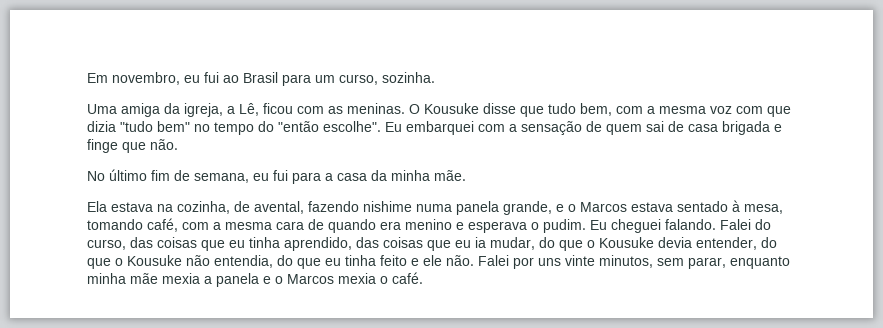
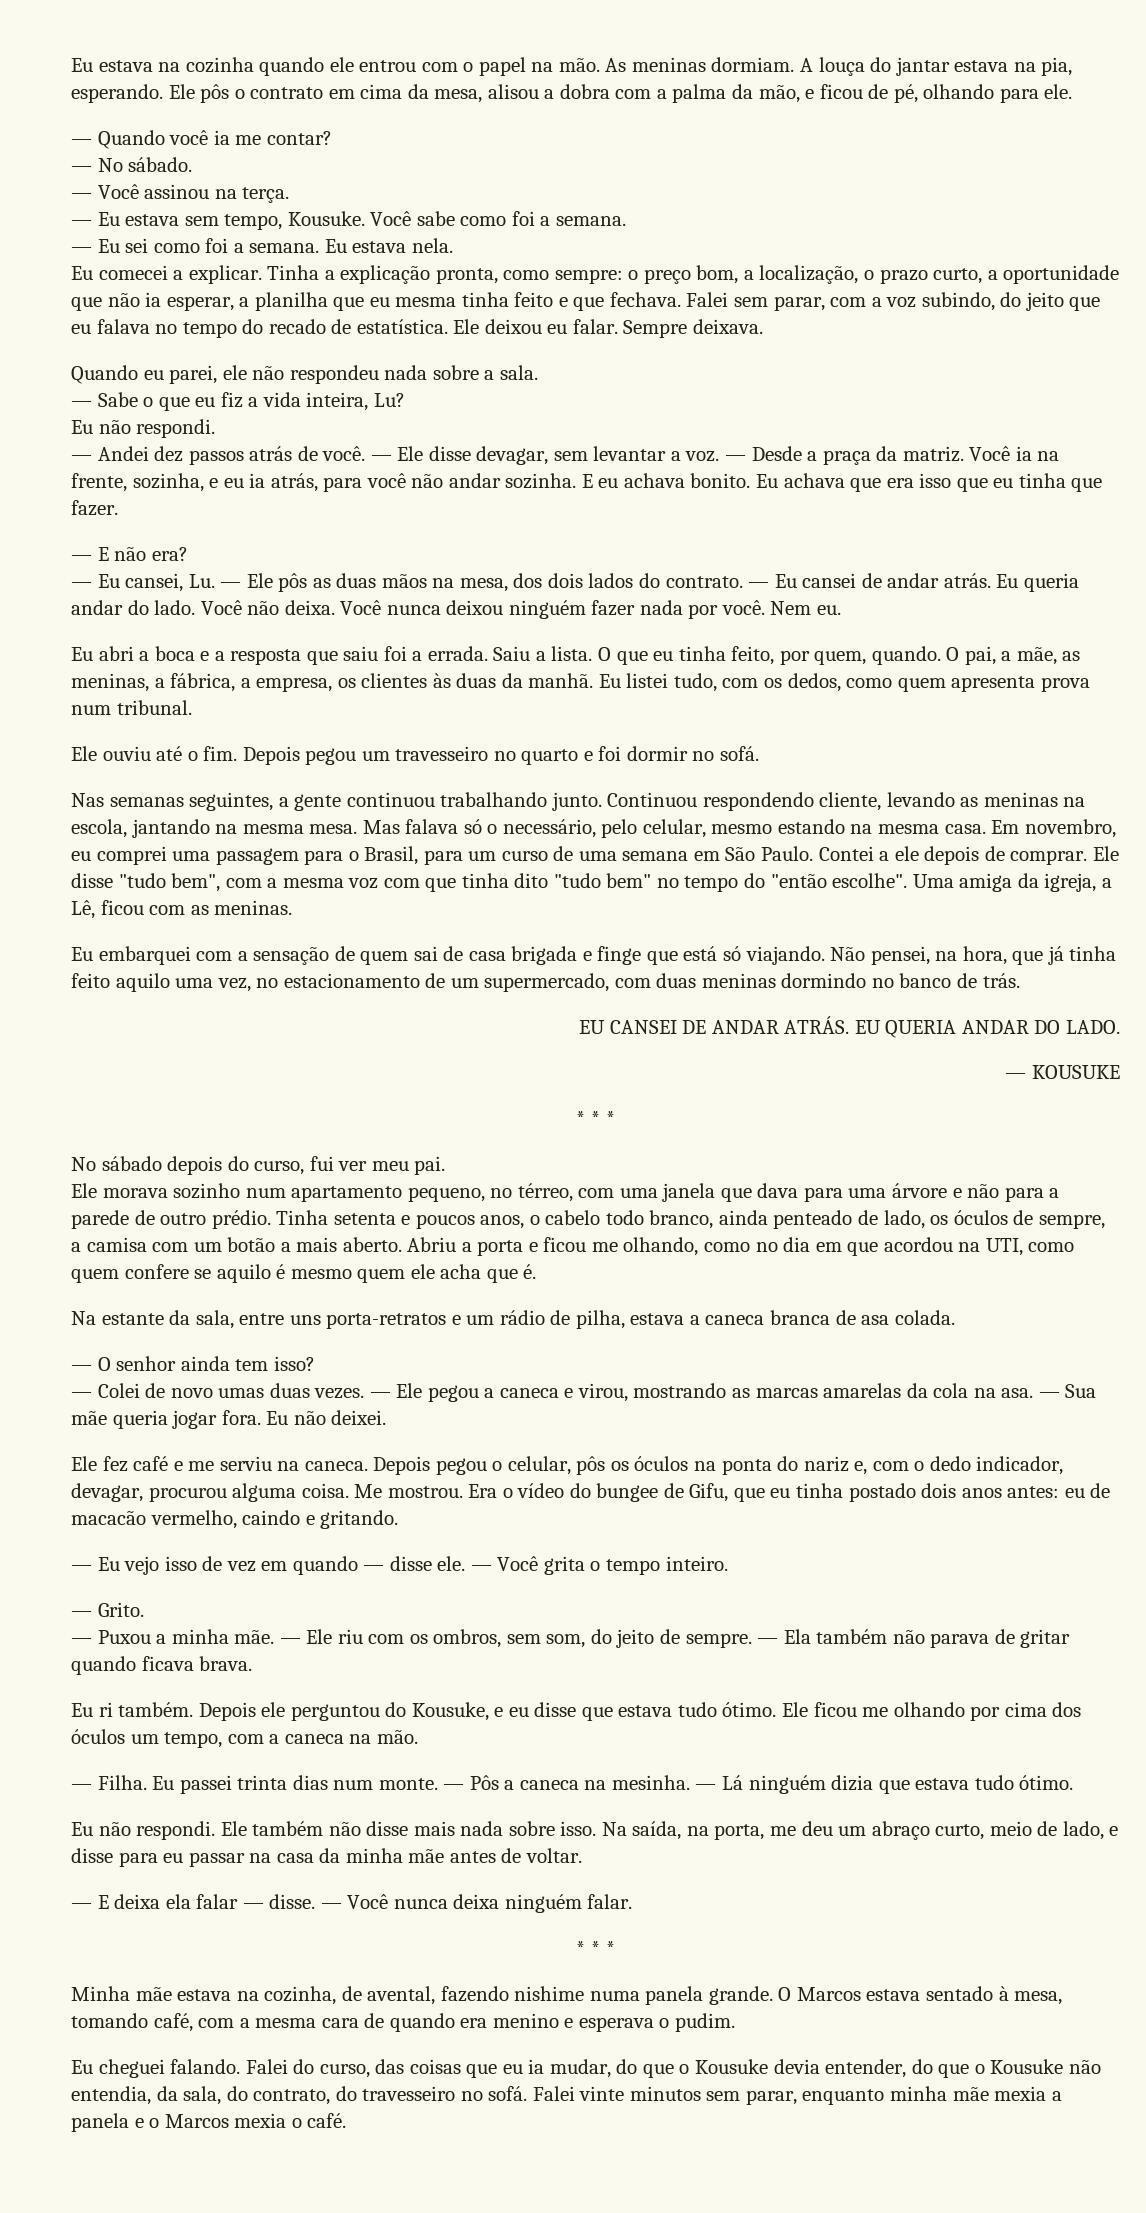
[87,72,435,86] Em novembro, eu fui ao Brasil para um curso, sozinha. // -> [71,57,1073,76] [71,84,1073,103] [71,130,332,149] [71,157,193,172] [71,184,290,203] [71,211,626,230] [71,238,453,253] [71,265,1120,284] [71,292,1101,311] [71,319,763,338] [71,365,538,384] [71,392,405,411] [71,419,216,438] [71,446,1060,465] [71,473,1103,492] [71,500,118,516] [71,546,188,561] [71,573,1079,592] [71,600,842,619] [71,646,1081,665] [71,673,1090,692] [71,700,192,715] [71,746,760,765] [71,792,1086,811] [71,819,1116,838] [71,846,1119,865] [71,873,908,892] Eu estava na cozinha quando ele entrou com o papel na mão. As meninas dormiam. A louça do jantar estava na pia, esperando. Ele pôs o contrato em cima da mesa, alisou a dobra com a palma da mão, e ficou de pé, olhando para ele. // — Quando você ia me contar? // — No sábado. // — Você assinou na terça. // — Eu estava sem tempo, Kousuke. Você sabe como foi a semana. // — Eu sei como foi a semana. Eu estava nela. // Eu comecei a explicar. Tinha a explicação pronta, como sempre: o preço bom, a localização, o prazo curto, a oportunidade que não ia esperar, a planilha que eu mesma tinha feito e que fechava. Falei sem parar, com a voz subindo, do jeito que eu falava no tempo do recado de estatística. Ele deixou eu falar. Sempre deixava. // Quando eu parei, ele não respondeu nada sobre a sala. // — Sabe o que eu fiz a vida inteira, Lu? // Eu não respondi. // — Andei dez passos atrás de você. — Ele disse devagar, sem levantar a voz. — Desde a praça da matriz. Você ia na frente, sozinha, e eu ia atrás, para você não andar sozinha. E eu achava bonito. Eu achava que era isso que eu tinha que fazer. // — E não era? // — Eu cansei, Lu. — Ele pôs as duas mãos na mesa, dos dois lados do contrato. — Eu cansei de andar atrás. Eu queria andar do lado. Você não deixa. Você nunca deixou ninguém fazer nada por você. Nem eu. // Eu abri a boca e a resposta que saiu foi a errada. Saiu a lista. O que eu tinha feito, por quem, quando. O pai, a mãe, as meninas, a fábrica, a empresa, os clientes às duas da manhã. Eu listei tudo, com os dedos, como quem apresenta prova num tribunal. // Ele ouviu até o fim. Depois pegou um travesseiro no quarto e foi dormir no sofá. // Nas semanas seguintes, a gente continuou trabalhando junto. Continuou respondendo cliente, levando as meninas na escola, jantando na mesma mesa. Mas falava só o necessário, pelo celular, mesmo estando na mesma casa. Em novembro, eu comprei uma passagem para o Brasil, para um curso de uma semana em São Paulo. Contei a ele depois de comprar. Ele disse "tudo bem", com a mesma voz com que tinha dito "tudo bem" no tempo do "então escolhe".
[409,103,791,117] [87,121,381,135] O Kousuke disse que tudo bem, com a mesma voz com que dizia "tudo bem" no tempo do "então escolhe". -> (293, 907) //
[150,139,178,150] [87,169,466,184] [87,201,107,212] não. // No último fim de semana, eu fui para a casa da minha mãe. // Ela -> [683,946,1117,965] [71,973,1020,992] [579,1016,1120,1038] [1005,1065,1120,1079] [576,1111,615,1125] [71,1156,446,1175] [71,1183,1060,1202] [71,1210,1105,1229] [71,1237,1075,1256] [71,1264,537,1283] [71,1310,955,1329] [71,1356,315,1371] [71,1383,1097,1402] [71,1410,387,1429] [71,1456,1064,1475] [71,1483,1111,1502] [71,1510,399,1529] [71,1556,728,1575] [71,1602,144,1617] [71,1629,1071,1648] [71,1656,253,1675] [71,1702,1082,1721] [71,1729,418,1748] [71,1775,1074,1794] [71,1821,1119,1840] [71,1848,582,1867] [71,1894,633,1913] [576,1941,615,1955] [71,1986,172,2001] está só viajando. Não pensei, na hora, que já tinha feito aquilo uma vez, no estacionamento de um supermercado, com duas meninas dormindo no banco de trás. // EU CANSEI DE ANDAR ATRÁS. EU QUERIA ANDAR DO LADO. // — KOUSUKE // * * * // No sábado depois do curso, fui ver meu pai. // Ele morava sozinho num apartamento pequeno, no térreo, com uma janela que dava para uma árvore e não para a parede de outro prédio. Tinha setenta e poucos anos, o cabelo todo branco, ainda penteado de lado, os óculos de sempre, a camisa com um botão a mais aberto. Abriu a porta e ficou me olhando, como no dia em que acordou na UTI, como quem confere se aquilo é mesmo quem ele acha que é. // Na estante da sala, entre uns porta-retratos e um rádio de pilha, estava a caneca branca de asa colada. // — O senhor ainda tem isso? // — Colei de novo umas duas vezes. — Ele pegou a caneca e virou, mostrando as marcas amarelas da cola na asa. — Sua mãe queria jogar fora. Eu não deixei. // Ele fez café e me serviu na caneca. Depois pegou o celular, pôs os óculos na ponta do nariz e, com o dedo indicador, devagar, procurou alguma coisa. Me mostrou. Era o vídeo do bungee de Gifu, que eu tinha postado dois anos antes: eu de macacão vermelho, caindo e gritando. // — Eu vejo isso de vez em quando — disse ele. — Você grita o tempo inteiro. // — Grito. // — Puxou a minha mãe. — Ele riu com os ombros, sem som, do jeito de sempre. — Ela também não parava de gritar quando ficava brava. // Eu ri também. Depois ele perguntou do Kousuke, e eu disse que estava tudo ótimo. Ele ficou me olhando por cima dos óculos um tempo, com a caneca na mão. // — Filha. Eu passei trinta dias num monte. — Pôs a caneca na mesinha. — Lá ninguém dizia que estava tudo ótimo. // Eu não respondi. Ele também não disse mais nada sobre isso. Na saída, na porta, me deu um abraço curto, meio de lado, e disse para eu passar na casa da minha mãe antes de voltar. // — E deixa ela falar — disse. — Você nunca deixa ninguém falar. // * * * // Minha mãe
[503,201,576,215] grande, e o -> [708,1986,792,2005] grande. O
(586, 226) none -> (735, 2022) //
[249,237,471,251] tinha aprendido, das coisas que eu -> (523, 2069) none
[277,255,653,269] do que eu tinha feito e ele não. Falei por uns vinte minutos, -> [156,2086,701,2105] da sala, do contrato, do travesseiro no sofá. Falei vinte minutos

